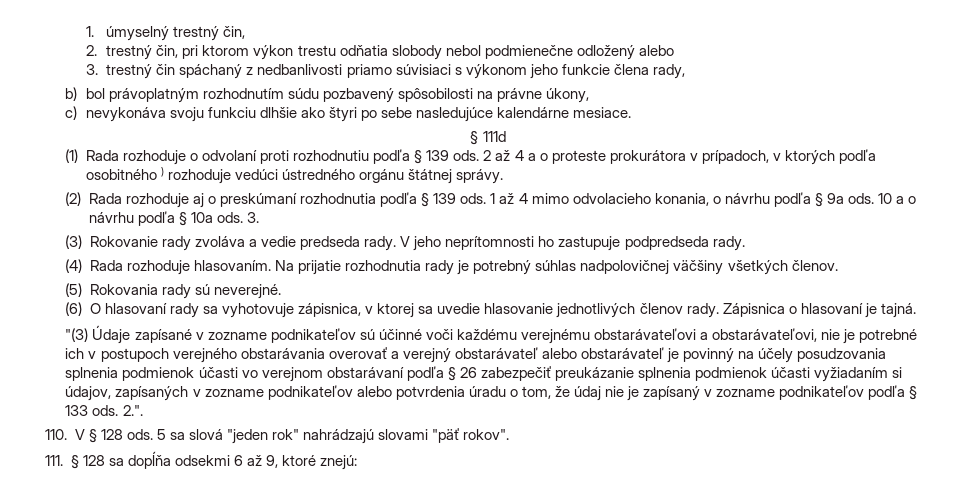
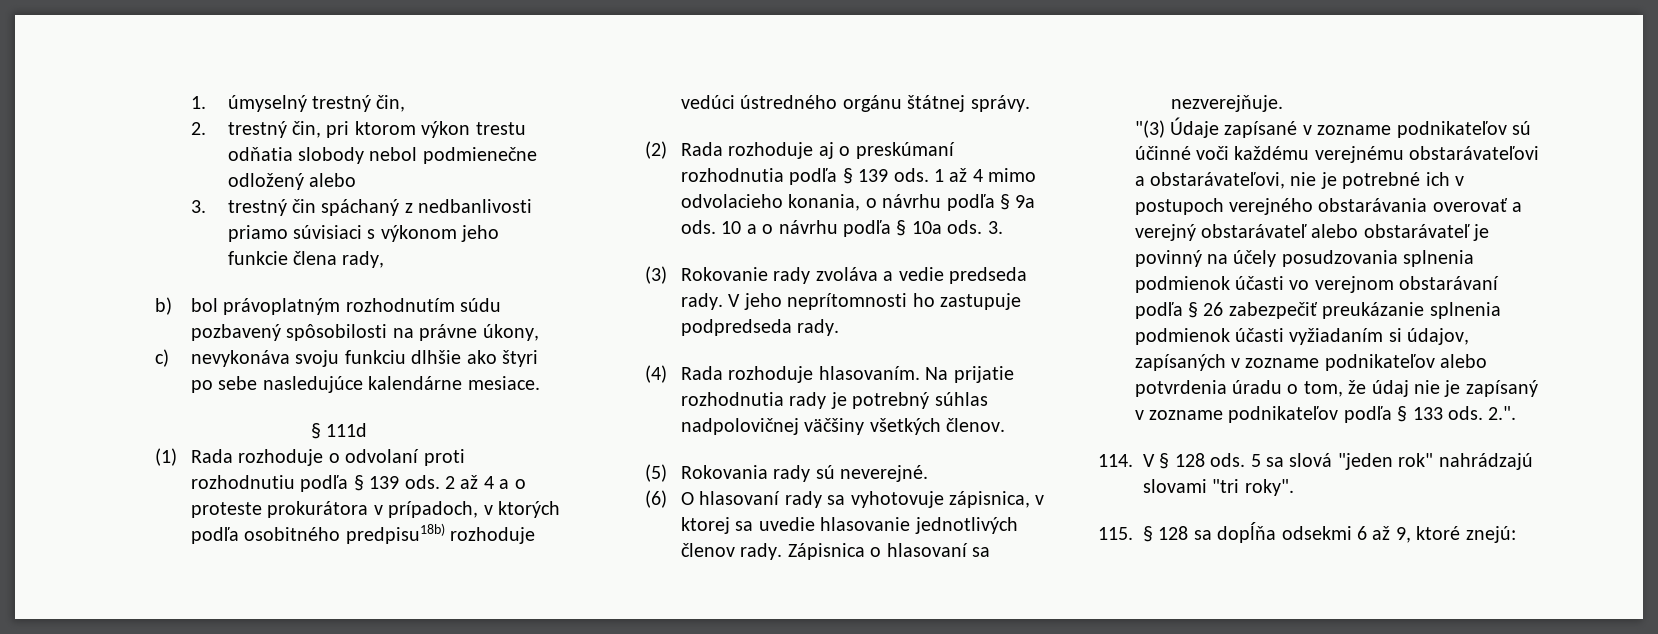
[160,167,164,177] ) -> [345,523,445,544] predpisu18b)
[864,303,916,318] je tajná. -> [971,547,990,557] [1170,95,1283,112] sa nezverejňuje.
[45,429,67,440] 110. -> [1098,454,1133,467] 114.
[432,428,510,443] [45,455,63,466] "päť rokov". // 111. -> [1212,479,1294,496] [1098,527,1133,540] "tri roky". // 115.

